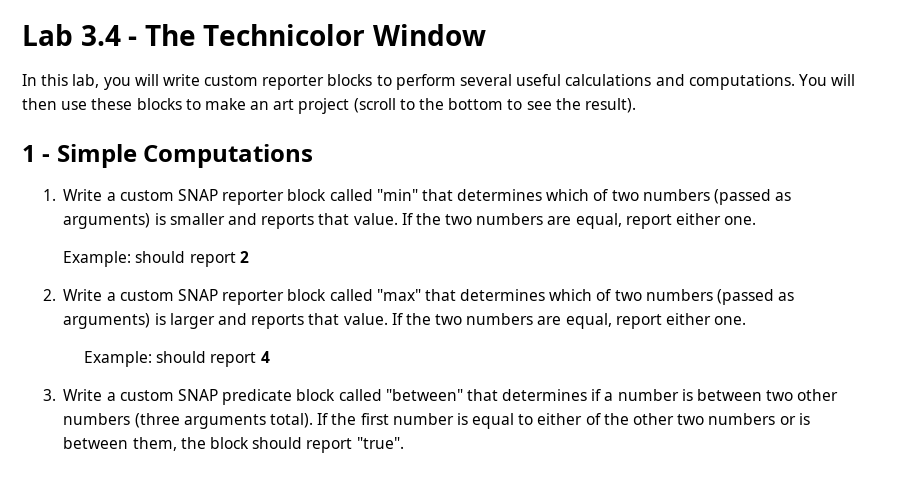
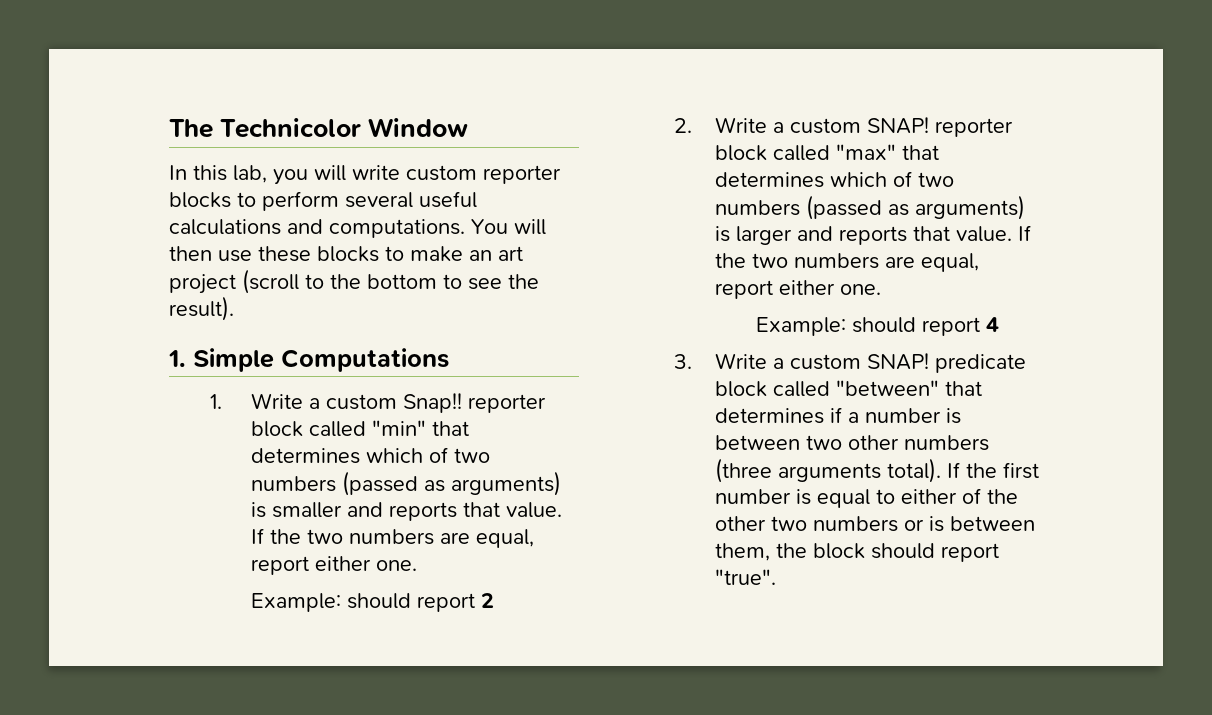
[22,24,138,46] Lab 3.4 - -> (169, 128) none
[22,145,51,162] 1 - -> [168,350,186,367] 1.
[177,189,218,201] SNAP -> [403,393,463,413] Snap!!
[177,289,218,301] SNAP -> [867,117,930,134] SNAP!
[177,389,218,401] SNAP -> [867,353,930,370] SNAP!

